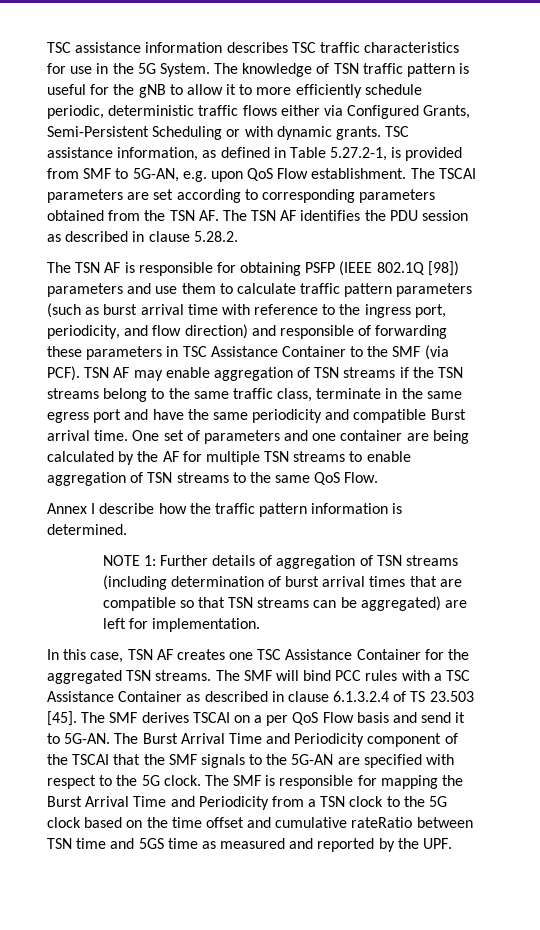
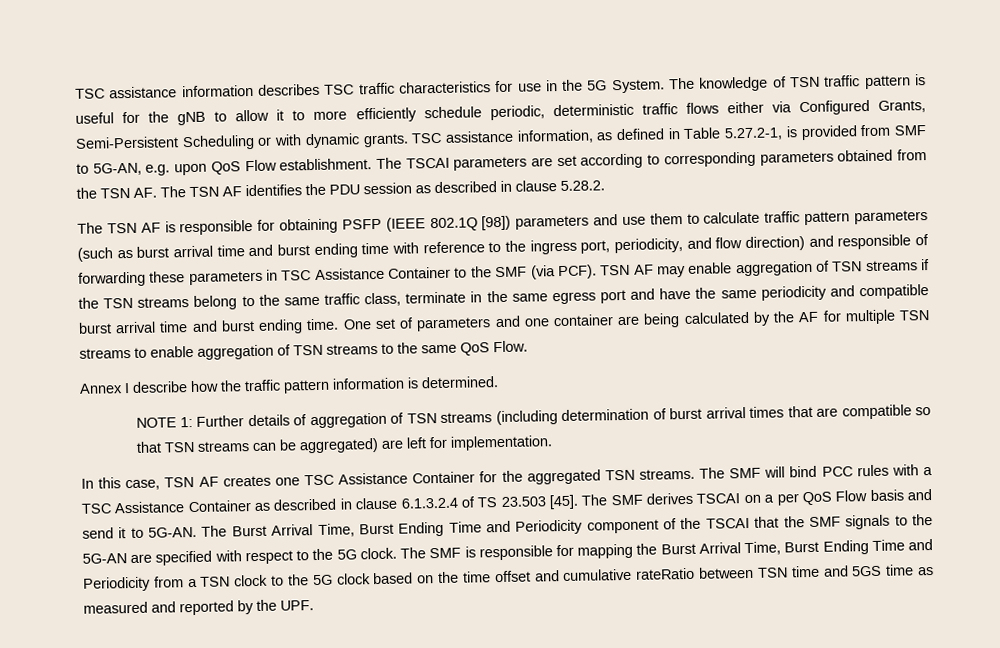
(218, 309) none -> [248,242,390,259] and burst ending time
[430,409,466,420] [47,430,90,441] Burst arrival -> [78,319,304,334] burst arrival time and burst ending
(225, 738) none -> [317,521,445,537] Time, Burst Ending
(130, 801) none -> [744,540,869,556] Time, Burst Ending

